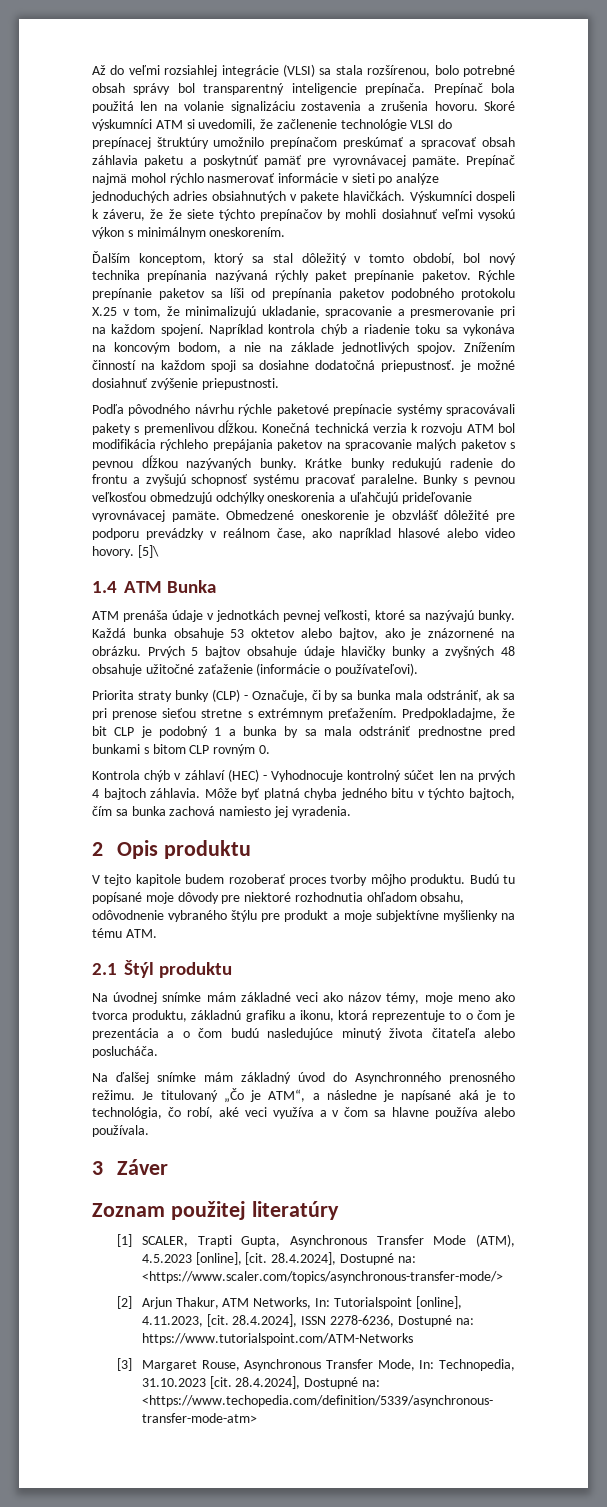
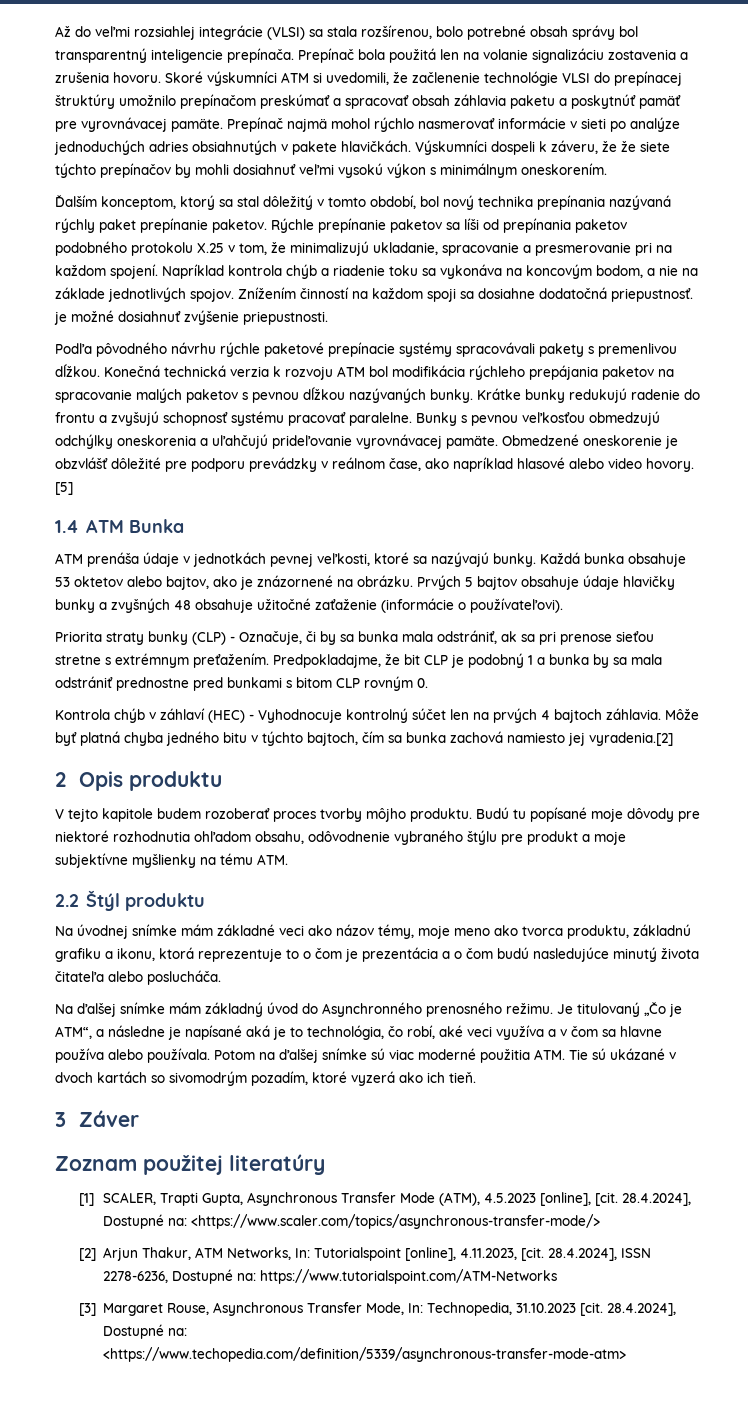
[137,545,159,558] [5]\ -> [55,482,73,495] [5]
[291,806,351,818] vyradenia. -> [589,732,673,746] vyradenia.[2]
[92,963,117,975] 2.1 -> [55,894,79,907] 2.2
(149, 1131) none -> [214,1048,676,1063] [55,1071,476,1086] Potom na ďalšej snímke sú viac moderné použitia ATM. Tie sú ukázané v dvoch kartách so sivomodrým pozadím, ktoré vyzerá ako ich tieň.

